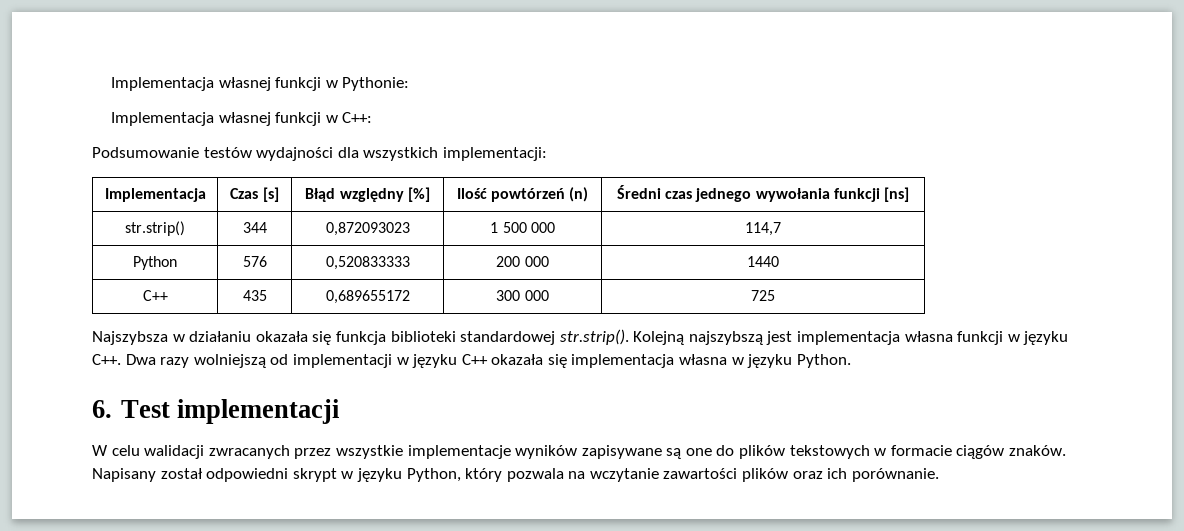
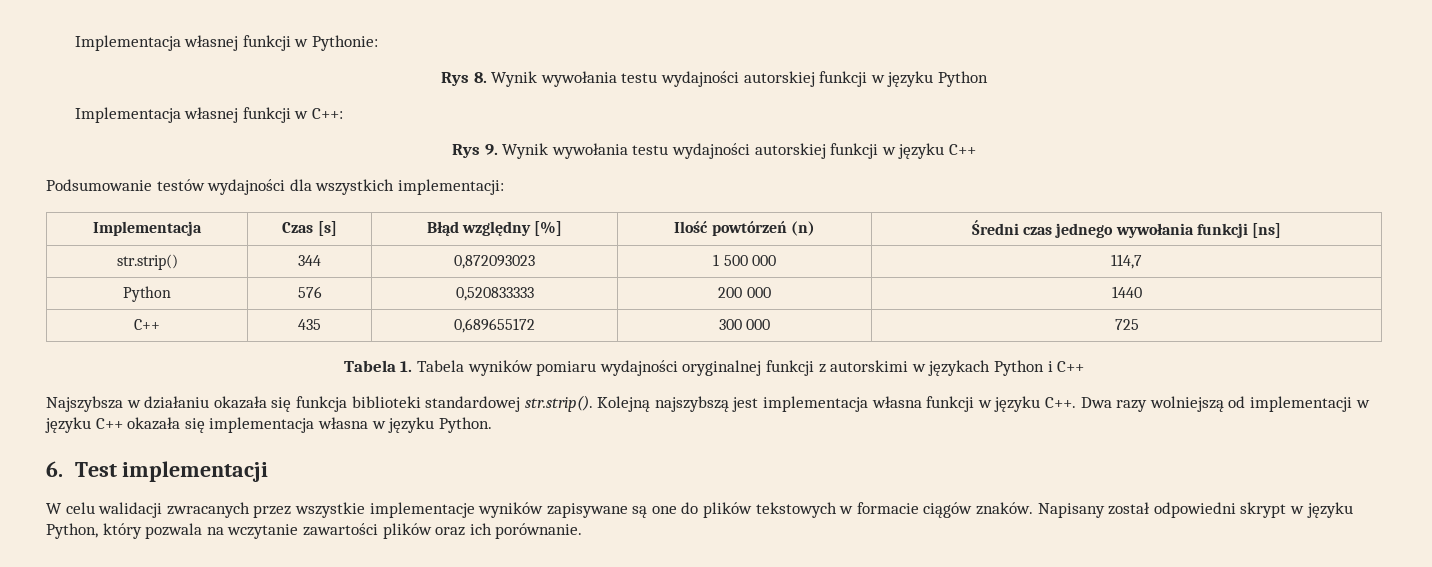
(410, 84) none -> [441,71,988,87] // Rys 8. Wynik wywołania testu wydajności autorskiej funkcji w języku Python
(373, 117) none -> [452,143,976,159] // Rys 9. Wynik wywołania testu wydajności autorskiej funkcji w języku C++
(775, 295) none -> [343,360,1085,376] // Tabela 1. Tabela wyników pomiaru wydajności oryginalnej funkcji z autorskimi w językach Python i C++

